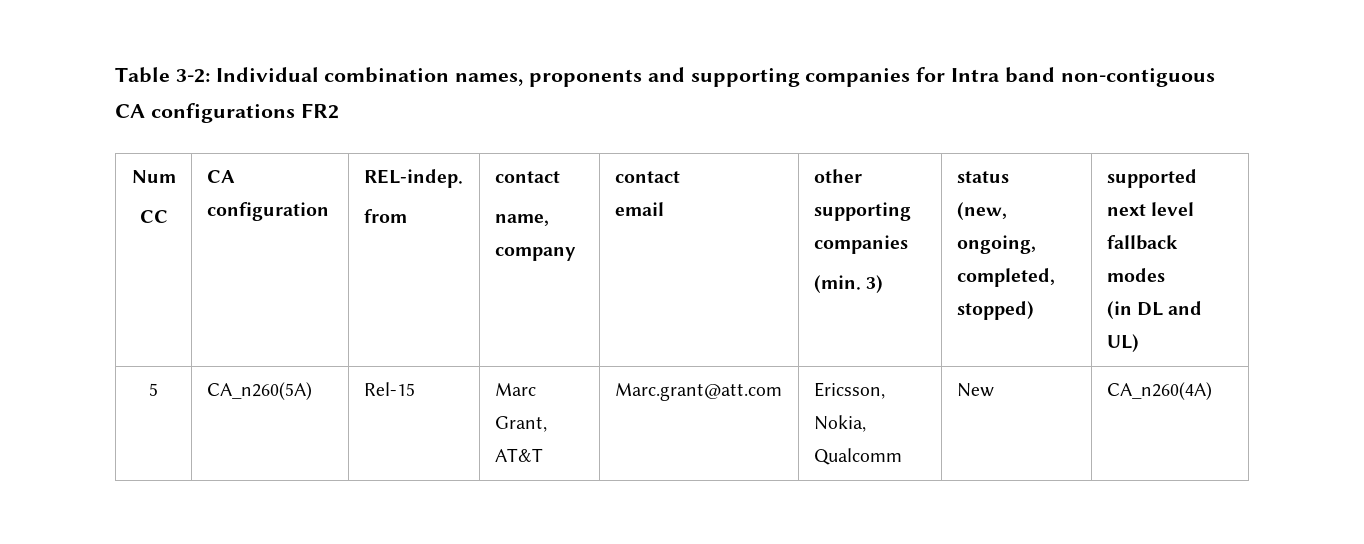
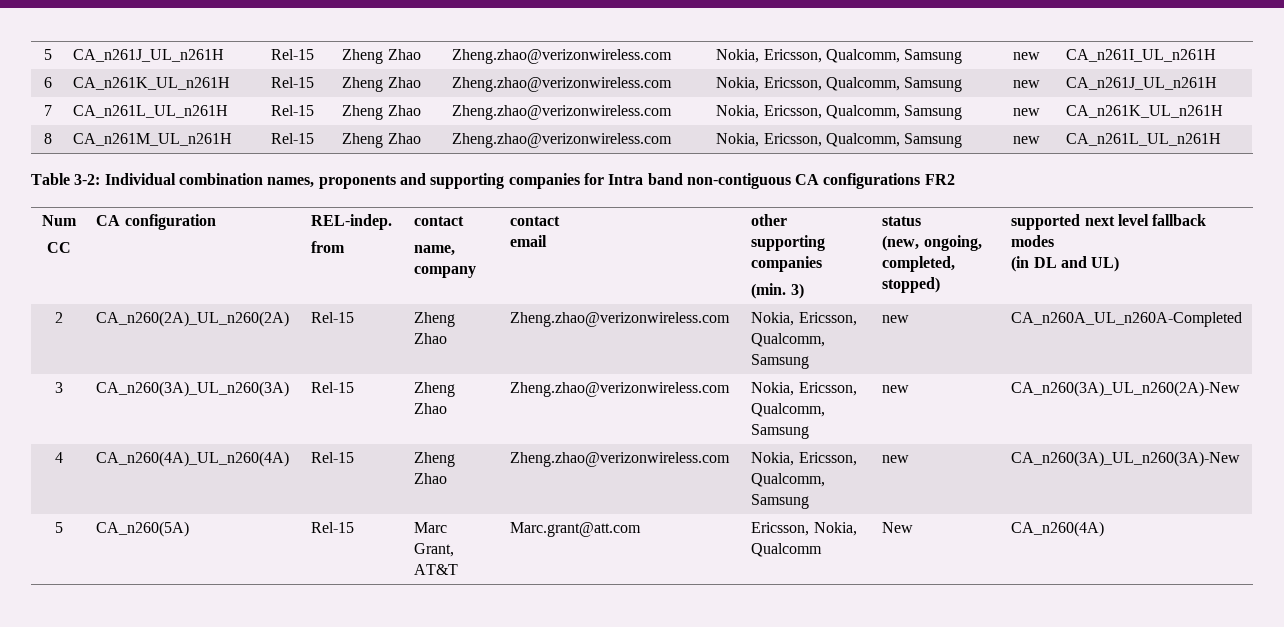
(115, 75) none -> [43,49,52,60] [73,49,225,62] [271,49,315,60] [342,49,421,64] [452,49,673,64] [716,49,963,64] [1013,52,1041,60] [1066,49,1217,62] [43,77,52,88] [73,77,231,90] [271,77,315,88] [342,77,421,92] [452,77,673,92] [716,77,963,92] [1013,80,1041,88] [1066,77,1218,90] [43,105,52,116] [73,105,229,118] [271,105,315,116] [342,105,421,120] [452,105,673,120] [716,105,963,120] [1013,108,1041,116] [1066,105,1224,118] [43,133,52,144] [73,133,233,146] [271,133,315,144] [342,133,421,148] [452,133,673,148] [716,133,963,148] [1013,136,1041,144] [1066,133,1222,146] 5 | CA_n261J_UL_n261H | Rel-15 | Zheng Zhao | Zheng.zhao@verizonwireless.com | Nokia, Ericsson, Qualcomm, Samsung | new | CA_n261I_UL_n261H // 6 | CA_n261K_UL_n261H | Rel-15 | Zheng Zhao | Zheng.zhao@verizonwireless.com | Nokia, Ericsson, Qualcomm, Samsung | new | CA_n261J_UL_n261H // 7 | CA_n261L_UL_n261H | Rel-15 | Zheng Zhao | Zheng.zhao@verizonwireless.com | Nokia, Ericsson, Qualcomm, Samsung | new | CA_n261K_UL_n261H // 8 | CA_n261M_UL_n261H | Rel-15 | Zheng Zhao | Zheng.zhao@verizonwireless.com | Nokia, Ericsson, Qualcomm, Samsung | new | CA_n261L_UL_n261H //
(1139, 343) none -> [55,312,63,323] [96,311,290,327] [311,312,355,323] [414,312,456,327] [414,333,448,344] [510,312,731,327] [751,312,857,326] [751,333,826,347] [751,354,810,369] [882,315,910,323] [1011,312,1243,327] [55,382,63,393] [96,381,290,397] [311,382,355,393] [414,382,456,397] [414,403,448,414] [510,382,731,397] [751,382,857,396] [751,403,826,417] [751,424,810,439] [882,385,910,393] [1011,381,1241,397] [55,452,63,463] [96,451,290,467] [311,452,355,463] [414,452,456,467] [414,473,448,484] [510,452,731,467] [751,452,857,466] [751,473,826,487] [751,494,810,509] [882,455,910,463] [1011,451,1241,467] // 2 | CA_n260(2A)_UL_n260(2A) | Rel-15 | Zheng Zhao | Zheng.zhao@verizonwireless.com | Nokia, Ericsson, Qualcomm, Samsung | new | CA_n260A_UL_n260A-Completed // 3 | CA_n260(3A)_UL_n260(3A) | Rel-15 | Zheng Zhao | Zheng.zhao@verizonwireless.com | Nokia, Ericsson, Qualcomm, Samsung | new | CA_n260(3A)_UL_n260(2A)-New // 4 | CA_n260(4A)_UL_n260(4A) | Rel-15 | Zheng Zhao | Zheng.zhao@verizonwireless.com | Nokia, Ericsson, Qualcomm, Samsung | new | CA_n260(3A)_UL_n260(3A)-New

